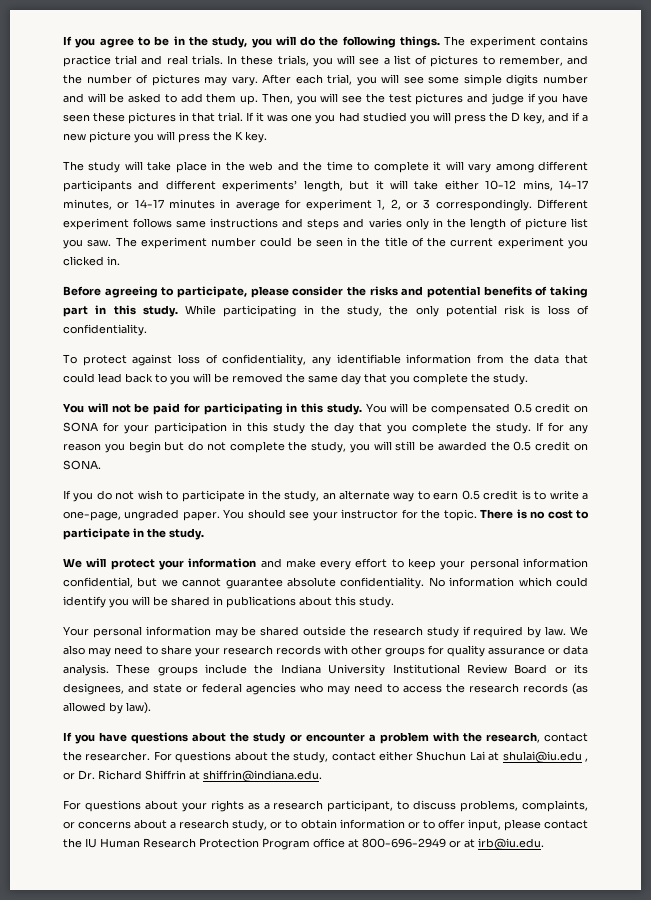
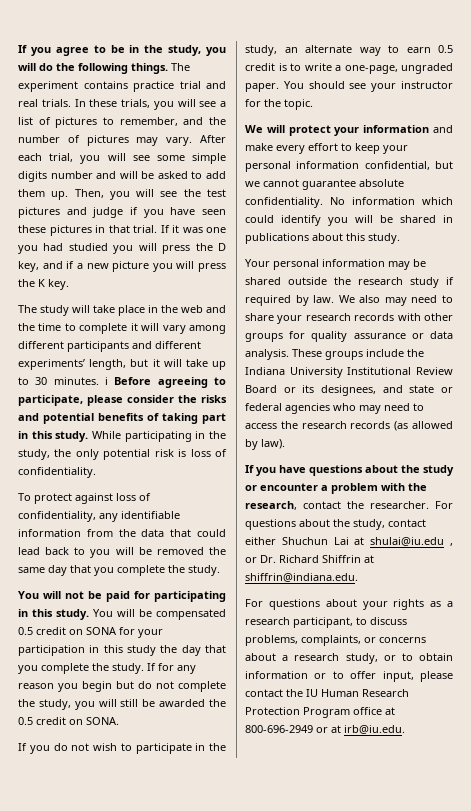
[444,180,589,191] [63,199,589,211] [63,218,588,230] [63,237,588,249] [63,256,120,266] either 10-12 mins, 14-17 minutes, or 14-17 minutes in average for experiment 1, 2, or 3 correspondingly. Different experiment follows same instructions and steps and varies only in the length of picture list you saw. The experiment number could be seen in the title of the current experiment you clicked in. // -> [211,361,226,370] [18,377,108,385] up to 30 minutes. i
[480,509,589,519] [63,528,204,540] There is no cost to participate in the study. -> (313, 104) none

